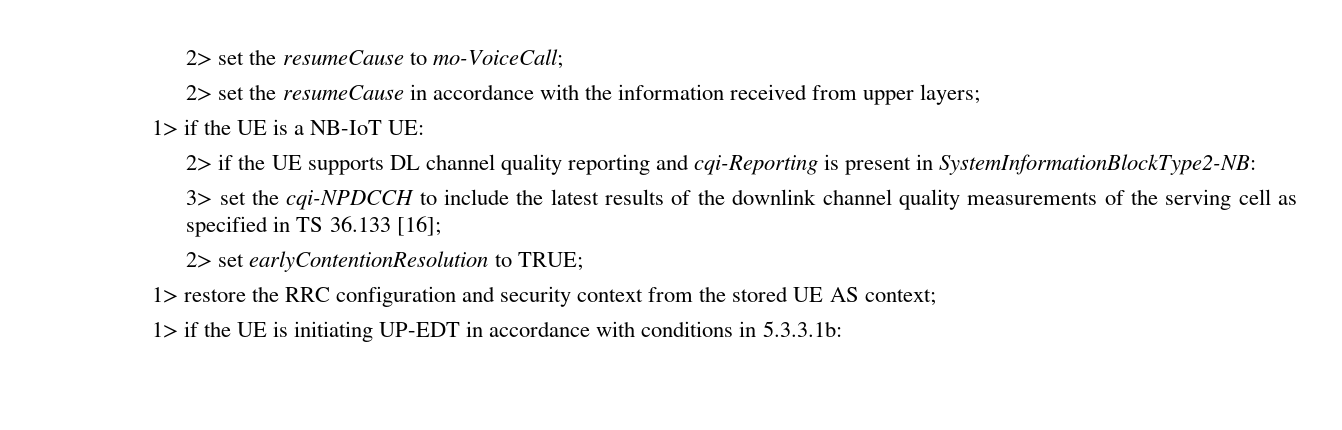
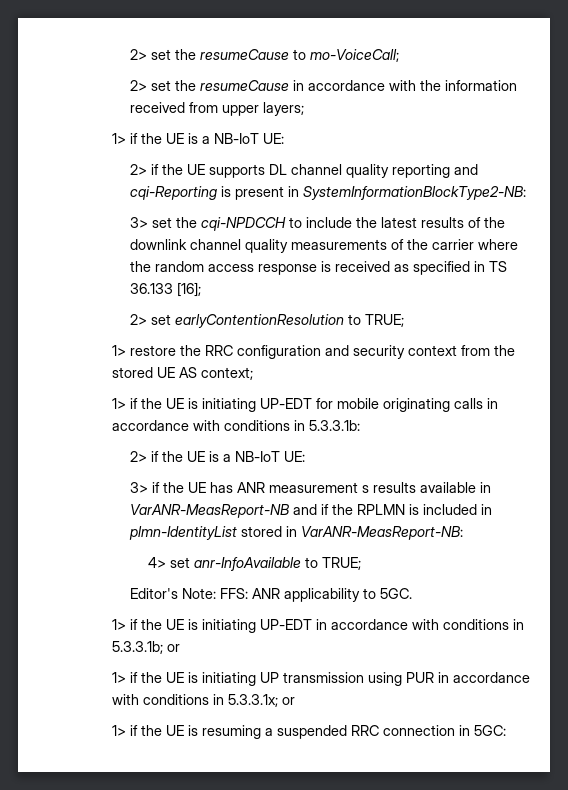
[1165,189,1271,210] serving cell -> [431,239,518,250] [129,261,390,275] carrier where the random access response is received
(461, 329) none -> [315,398,483,412] for mobile originating calls
(842, 329) none -> [129,451,305,462] [129,482,491,493] [129,504,492,518] [128,526,463,540] [147,557,361,571] [129,588,412,602] [111,619,524,633] [111,641,180,654] [111,672,530,686] [111,694,295,707] [111,725,506,739] // 2> if the UE is a NB-IoT UE: // 3> if the UE has ANR measurement s results available in VarANR-MeasReport-NB and if the RPLMN is included in plmn-IdentityList stored in VarANR-MeasReport-NB: // 4> set anr-InfoAvailable to TRUE; // Editor's Note: FFS: ANR applicability to 5GC. // 1> if the UE is initiating UP-EDT in accordance with conditions in 5.3.3.1b; or // 1> if the UE is initiating UP transmission using PUR in accordance with conditions in 5.3.3.1x; or // 1> if the UE is resuming a suspended RRC connection in 5GC:

